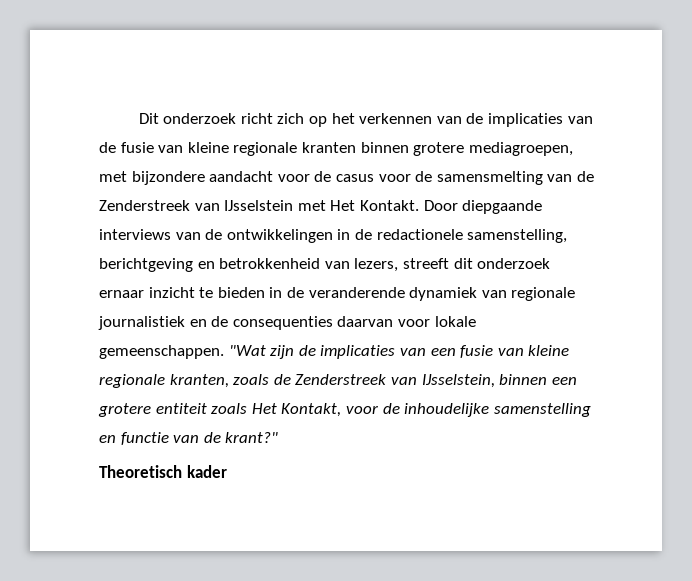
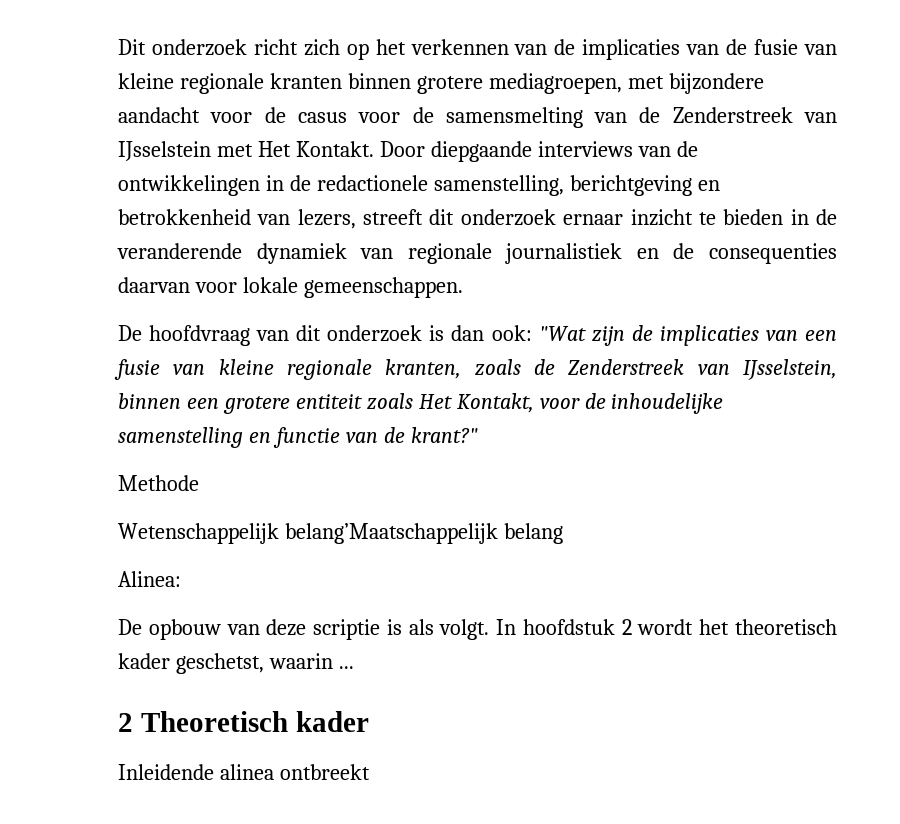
(224, 352) none -> [118,325,532,346] // De hoofdvraag van dit onderzoek is dan ook:
(279, 437) none -> [118,475,199,491] [118,523,563,544] [118,571,181,587] [118,619,837,640] [118,653,354,674] [118,713,133,732] Methode // Wetenschappelijk belang’Maatschappelijk belang // Alinea: // De opbouw van deze scriptie is als volgt. In hoofdstuk 2 wordt het theoretisch kader geschetst, waarin ... // 2
(227, 471) none -> [118,764,370,780] // Inleidende alinea ontbreekt

